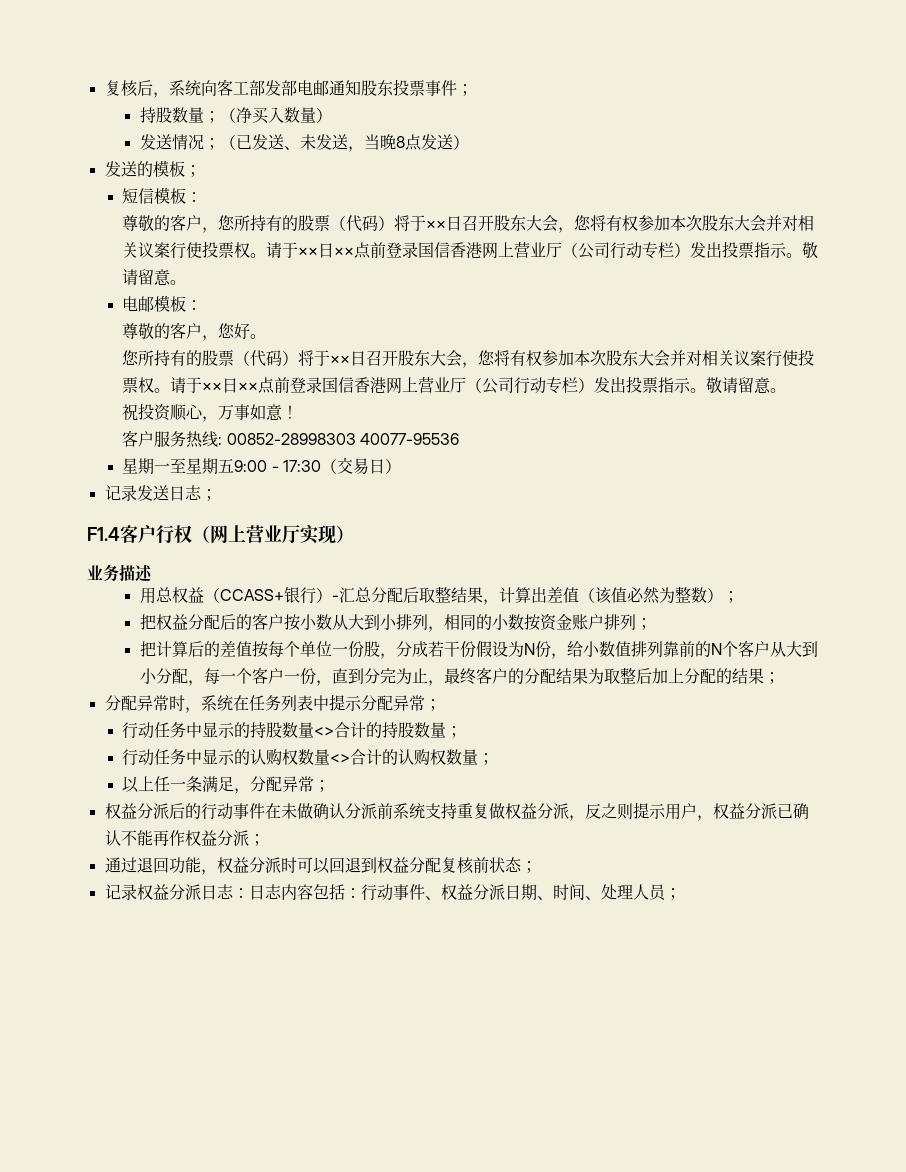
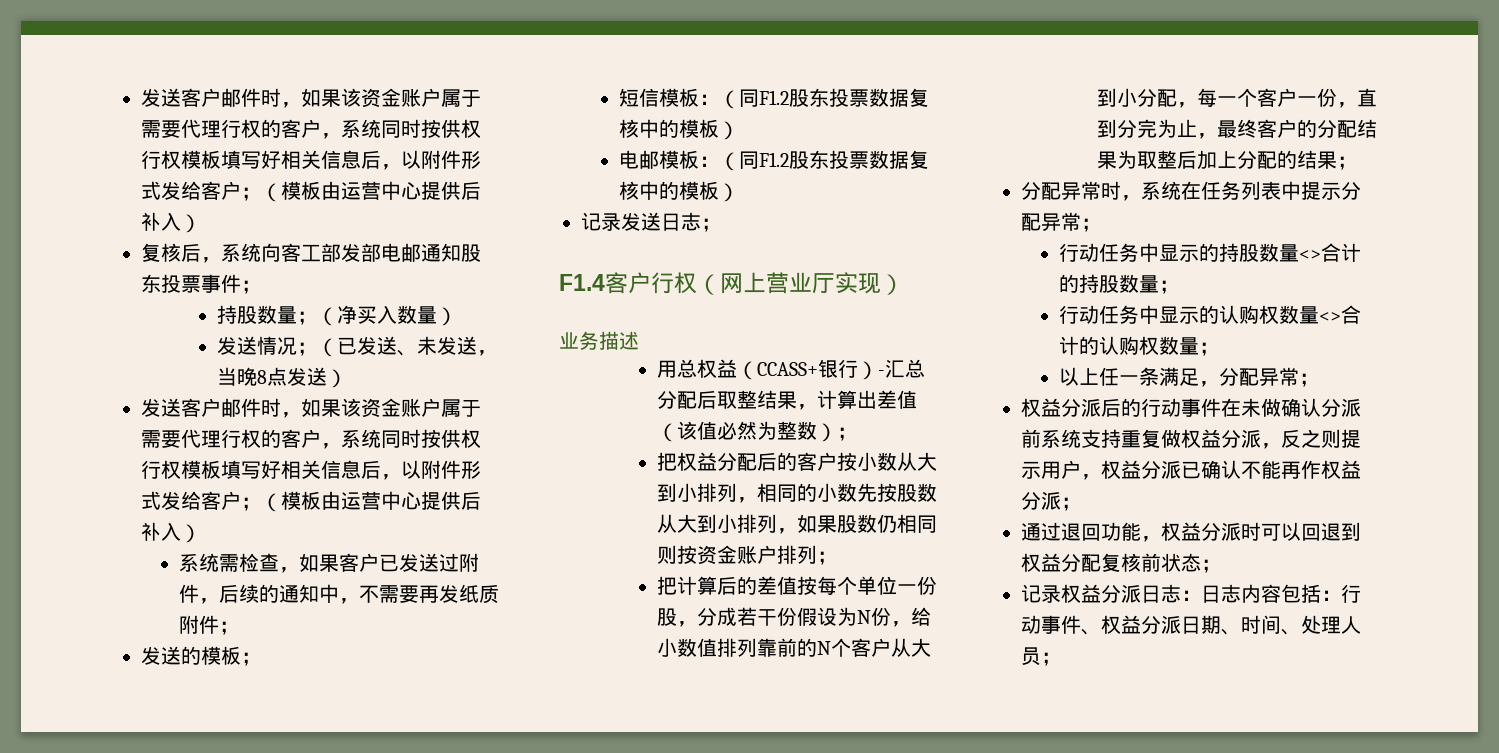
(104, 88) none -> [141,88,481,108] [141,119,481,139] [141,150,481,170] [141,181,481,202] [141,212,201,233] 发送客户邮件时，如果该资金账户属于需要代理行权的客户，系统同时按供权行权模板填写好相关信息后，以附件形式发给客户；（模板由运营中心提供后补入） //
(469, 142) none -> [141,398,481,418] [141,429,481,449] [141,460,481,480] [141,491,481,512] [141,522,201,543] [179,553,480,573] [179,584,500,604] [179,615,240,635] // 发送客户邮件时，如果该资金账户属于需要代理行权的客户，系统同时按供权行权模板填写好相关信息后，以附件形式发给客户；（模板由运营中心提供后补入） // 系统需检查，如果客户已发送过附件，后续的通知中，不需要再发纸质附件；
[122,214,815,233] [122,241,819,259] [122,269,187,286] [122,295,203,312] [122,322,267,341] [122,349,815,368] [122,376,787,394] [122,403,299,422] [122,430,459,448] [122,457,385,475] // 尊敬的客户，您所持有的股票（代码）将于××日召开股东大会，您将有权参加本次股东大会并对相关议案行使投票权。请于××日××点前登录国信香港网上营业厅（公司行动专栏）发出投票指示。敬请留意。 // 电邮模板： // 尊敬的客户，您好。 // 您所持有的股票（代码）将于××日召开股东大会，您将有权参加本次股东大会并对相关议案行使投票权。请于××日××点前登录国信香港网上营业厅（公司行动专栏）发出投票指示。敬请留意。 // 祝投资顺心，万事如意！ // 客户服务热线: 00852-28998303 40077-95536 // 星期一至星期五9:00 - 17:30（交易日 -> [719,88,930,109] [619,119,740,140] [619,150,930,171] [619,181,720,200] （同F1.2股东投票数据复核中的模板） // 电邮模板：（同F1.2股东投票数据复核中的模板
(524, 622) none -> [857,483,938,502] [657,514,938,534] [657,545,678,564] 先按股数从大到小排列，如果股数仍相同则

